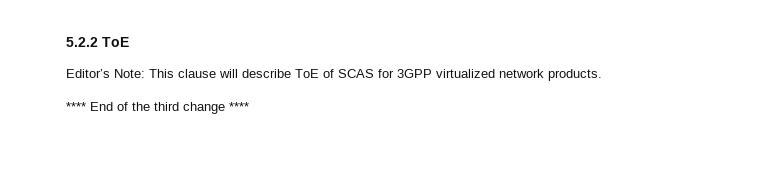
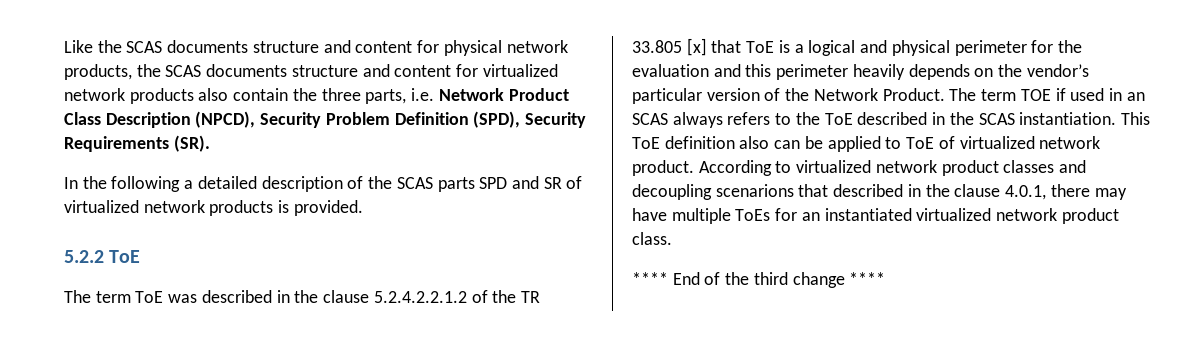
[66,37,129,47] [66,69,602,81] 5.2.2 ToE // Editor’s Note: This clause will describe ToE of SCAS for 3GPP virtualized network products. -> [64,40,568,56] [64,64,558,80] [64,88,569,104] [64,111,587,128] [64,135,210,152] [64,176,583,192] [64,200,363,216] [64,250,141,263] [64,290,540,303] [632,38,1082,56] [632,64,1089,80] [632,88,1145,104] [632,112,1150,128] [632,136,1101,152] [632,160,1087,176] [632,184,1127,200] [632,208,1119,224] [632,232,672,245] Like the SCAS documents structure and content for physical network products, the SCAS documents structure and content for virtualized network products also contain the three parts, i.e. Network Product Class Description (NPCD), Security Problem Definition (SPD), Security Requirements (SR). // In the following a detailed description of the SCAS parts SPD and SR of virtualized network products is provided. // 5.2.2 ToE // The term ToE was described in the clause 5.2.4.2.2.1.2 of the TR 33.805 [x] that ToE is a logical and physical perimeter for the evaluation and this perimeter heavily depends on the vendor’s particular version of the Network Product. The term TOE if used in an SCAS always refers to the ToE described in the SCAS instantiation. This ToE definition also can be applied to ToE of virtualized network product. According to virtualized network product classes and decoupling scenarions that described in the clause 4.0.1, there may have multiple ToEs for an instantiated virtualized network product class.

